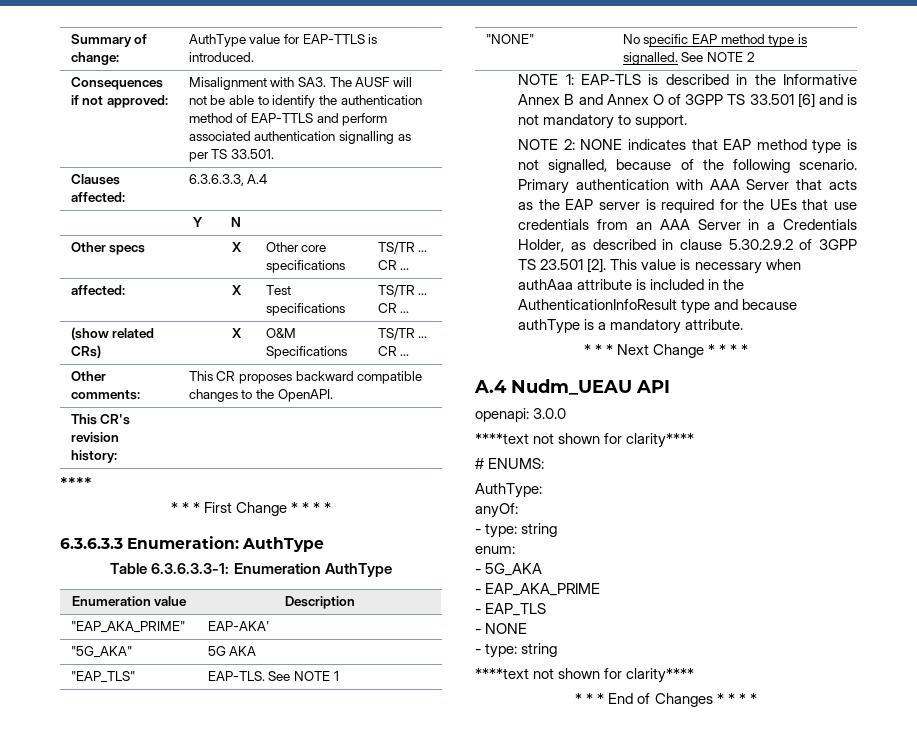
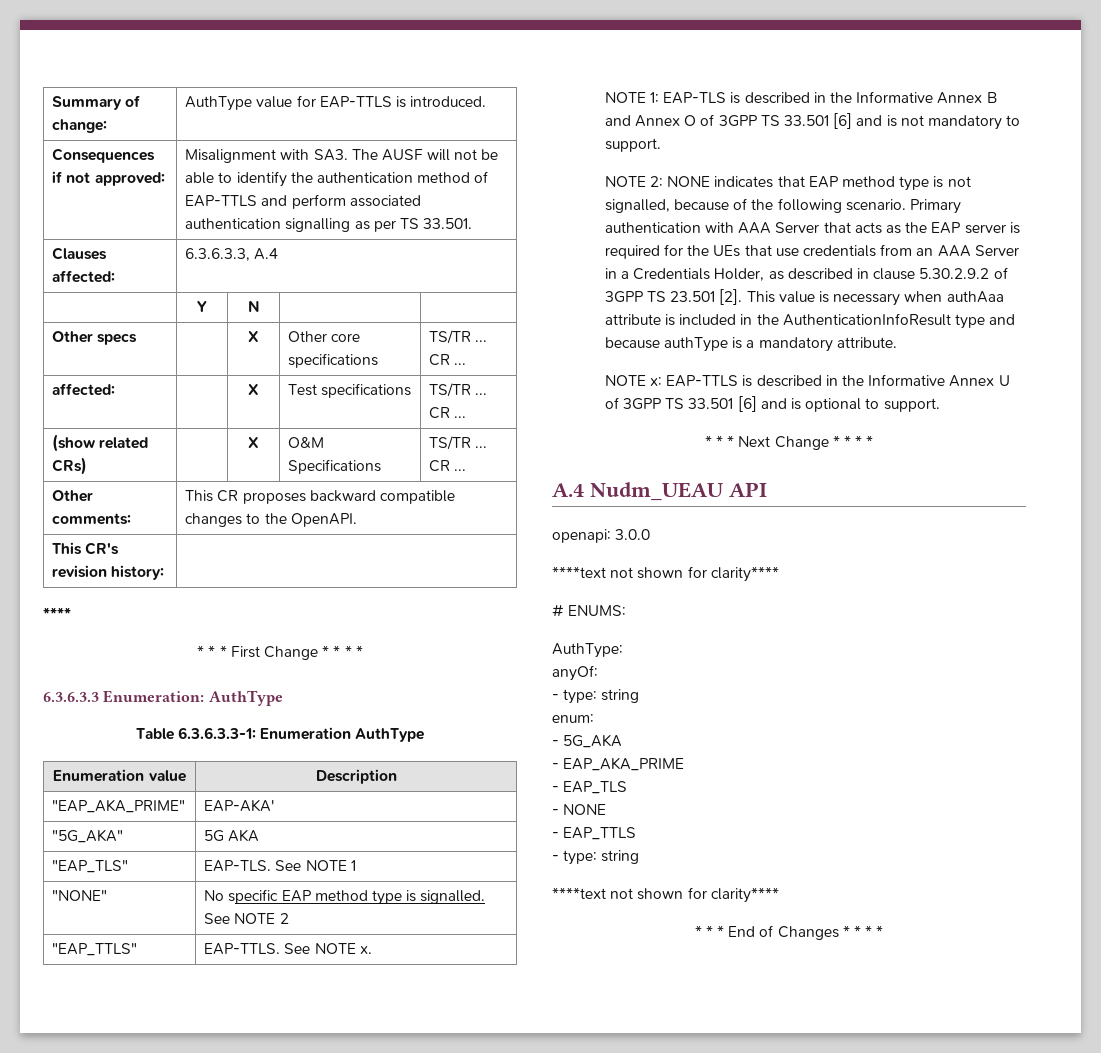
(755, 57) none -> [52,943,138,956] [204,943,372,955] // "EAP_TTLS" | EAP-TTLS. See NOTE x.
(744, 324) none -> [604,374,1010,387] [604,396,940,412] // NOTE x: EAP-TTLS is described in the Informative Annex U of 3GPP TS 33.501 [6] and is optional to support.
(528, 628) none -> [552,827,637,840] // - EAP_TTLS

